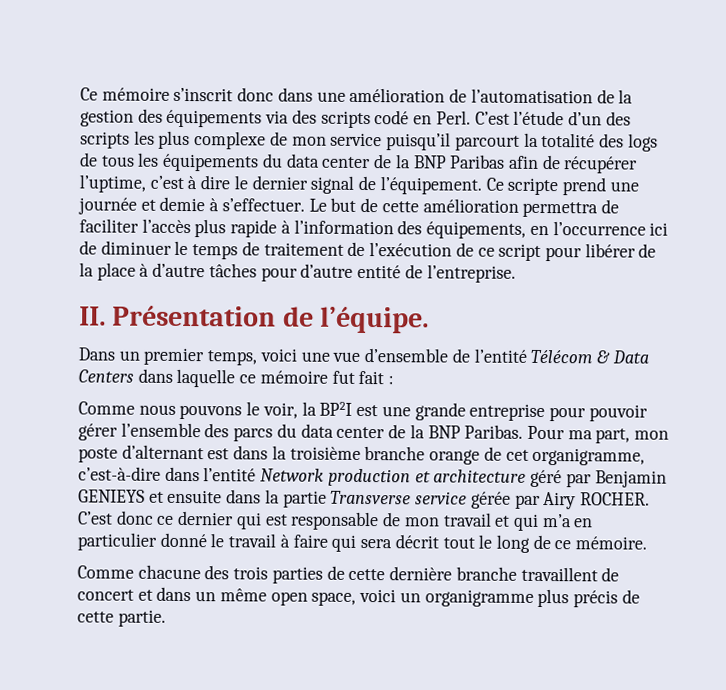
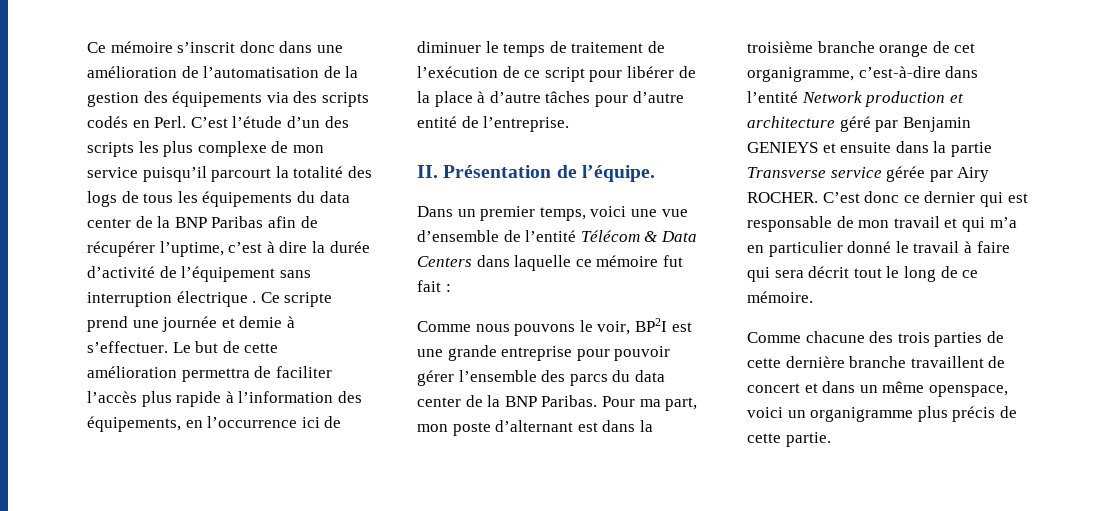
[374,110,410,125] codé -> [87,116,128,128] codés
[233,175,482,195] le dernier signal de l’équipement. -> [311,241,370,253] [87,266,311,282] [87,291,257,307] la durée d’activité de l’équipement sans interruption électrique .
[301,401,317,416] la -> (631, 328) none
[270,591,357,606] open space, -> [928,385,1008,397] openspace,

